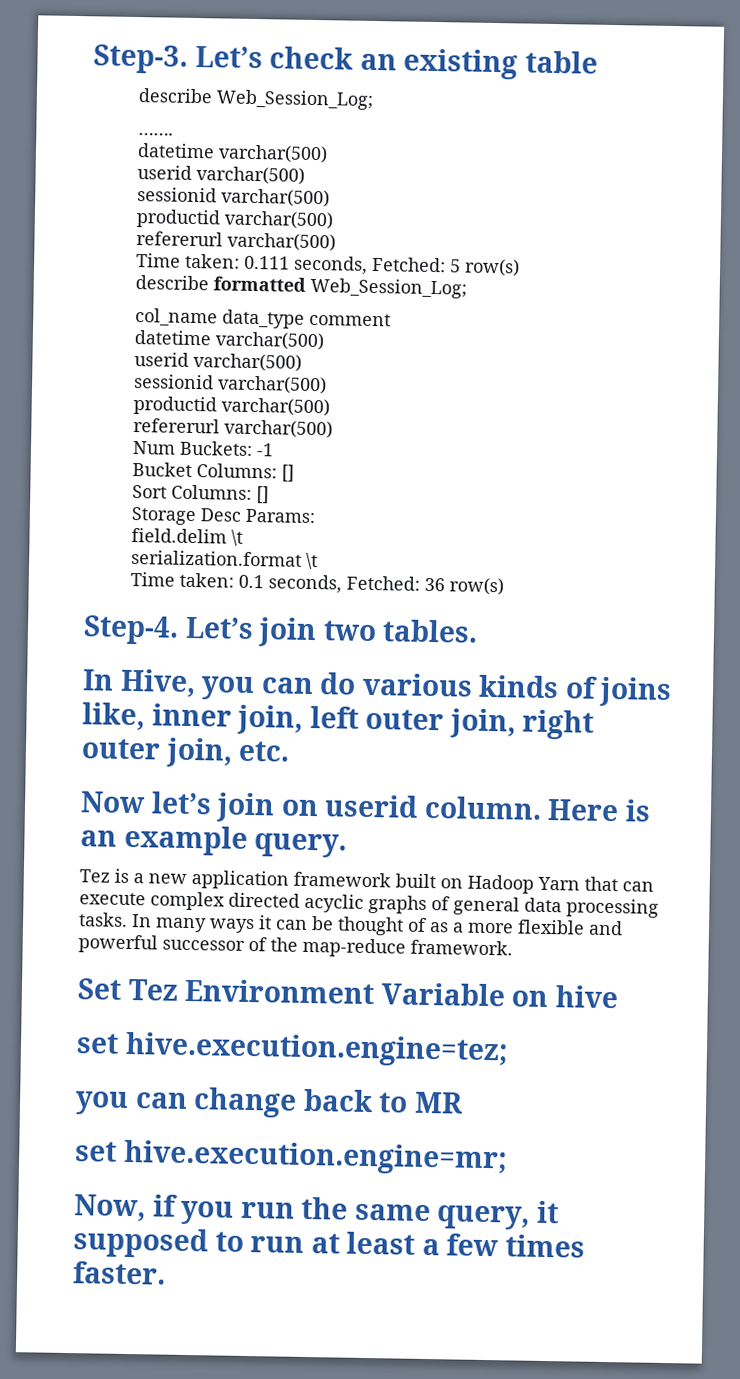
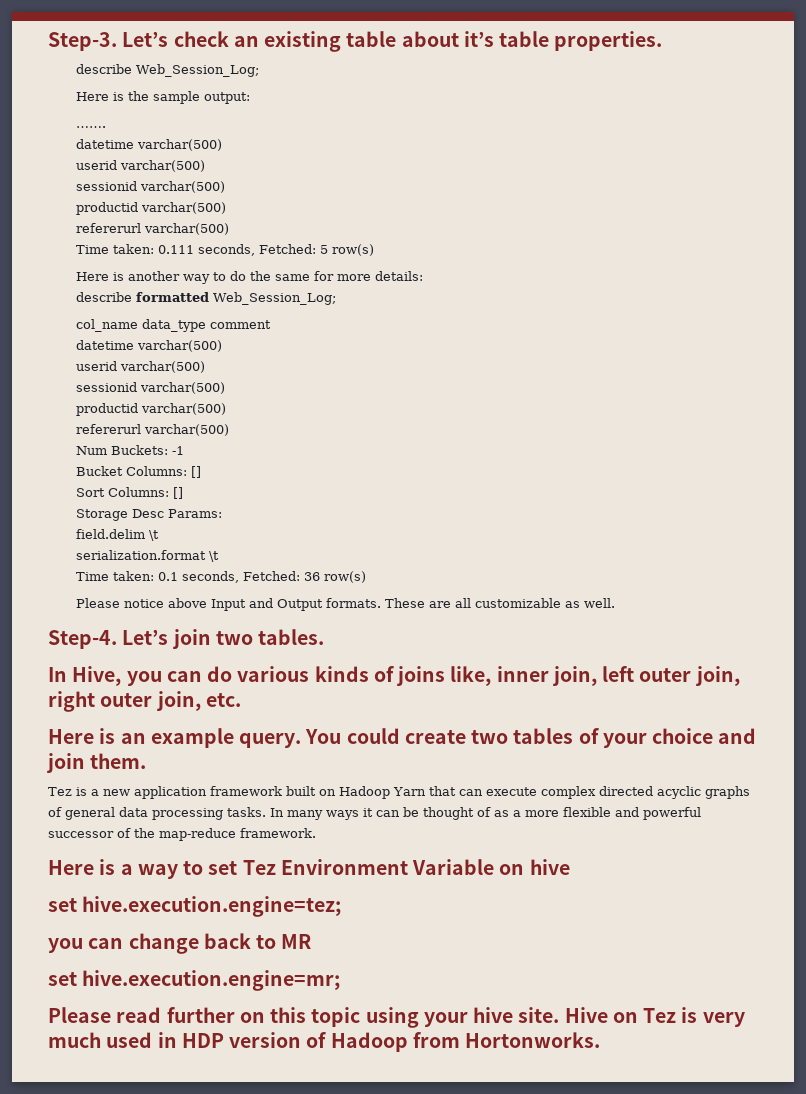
[138,88,375,110] // describe Web_Session_Log; -> [401,31,663,51] [76,64,260,77] [76,91,251,104] about it’s table properties. // describe Web_Session_Log; // Here is the sample output:
(521, 267) none -> [76,271,424,284] // Here is another way to do the same for more details:
(505, 586) none -> [76,598,616,611] // Please notice above Input and Output formats. These are all customizable as well.
[80,791,542,823] Now let’s join on userid column. -> (241, 700) none
(348, 845) none -> [305,728,757,748] [46,753,147,773] You could create two tables of your choice and join them.
[77,978,122,1000] Set -> [48,859,238,879] Here is a way to set
[74,1194,559,1230] [73,1227,585,1259] [73,1261,166,1285] Now, if you run the same query, it supposed to run at least a few times faster. -> [48,1007,745,1028] [48,1032,601,1052] Please read further on this topic using your hive site. Hive on Tez is very much used in HDP version of Hadoop from Hortonworks.

